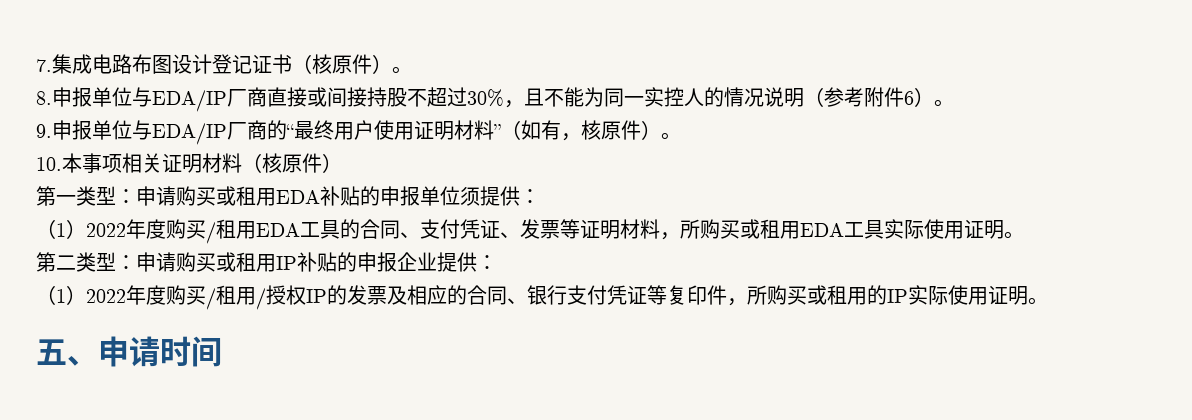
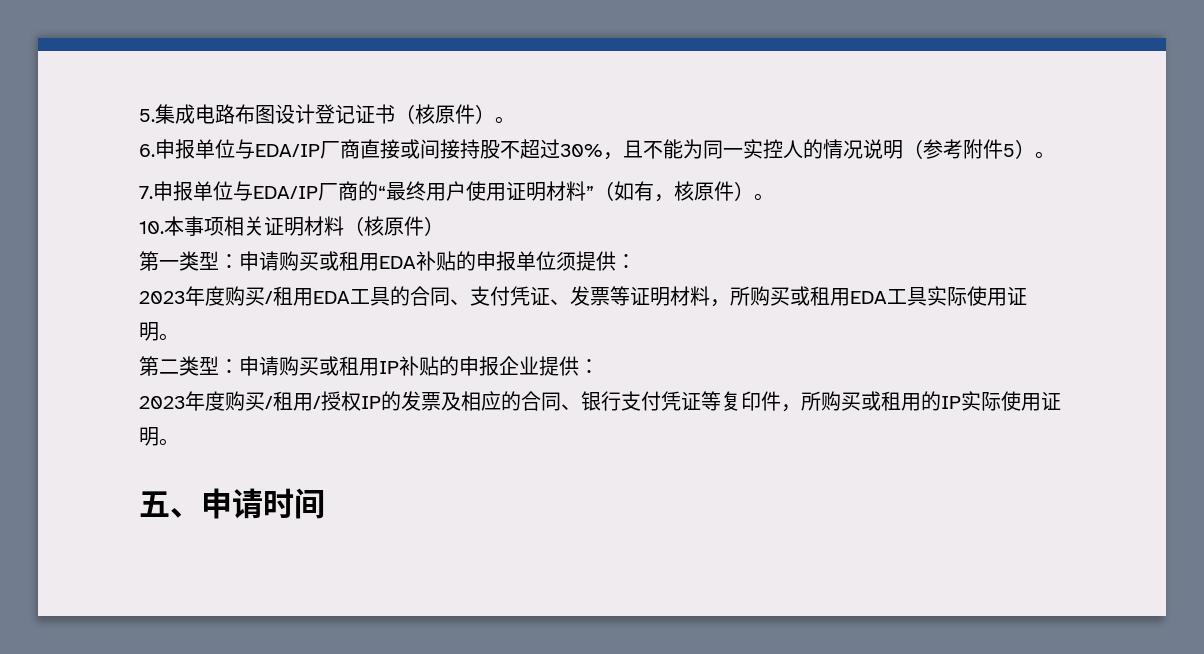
[36,59,52,72] 7. -> [139,109,155,122] 5.
[36,91,52,105] 8. -> [139,144,155,157] 6.
[904,87,954,107] [36,124,52,138] 6）。 // 9. -> [1003,139,1055,159] [139,186,153,199] 5）。 // 7.
[36,219,126,239] （1）2022 -> [139,291,185,304] 2023
[36,285,126,305] （1）2022 -> [139,396,185,409] 2023

